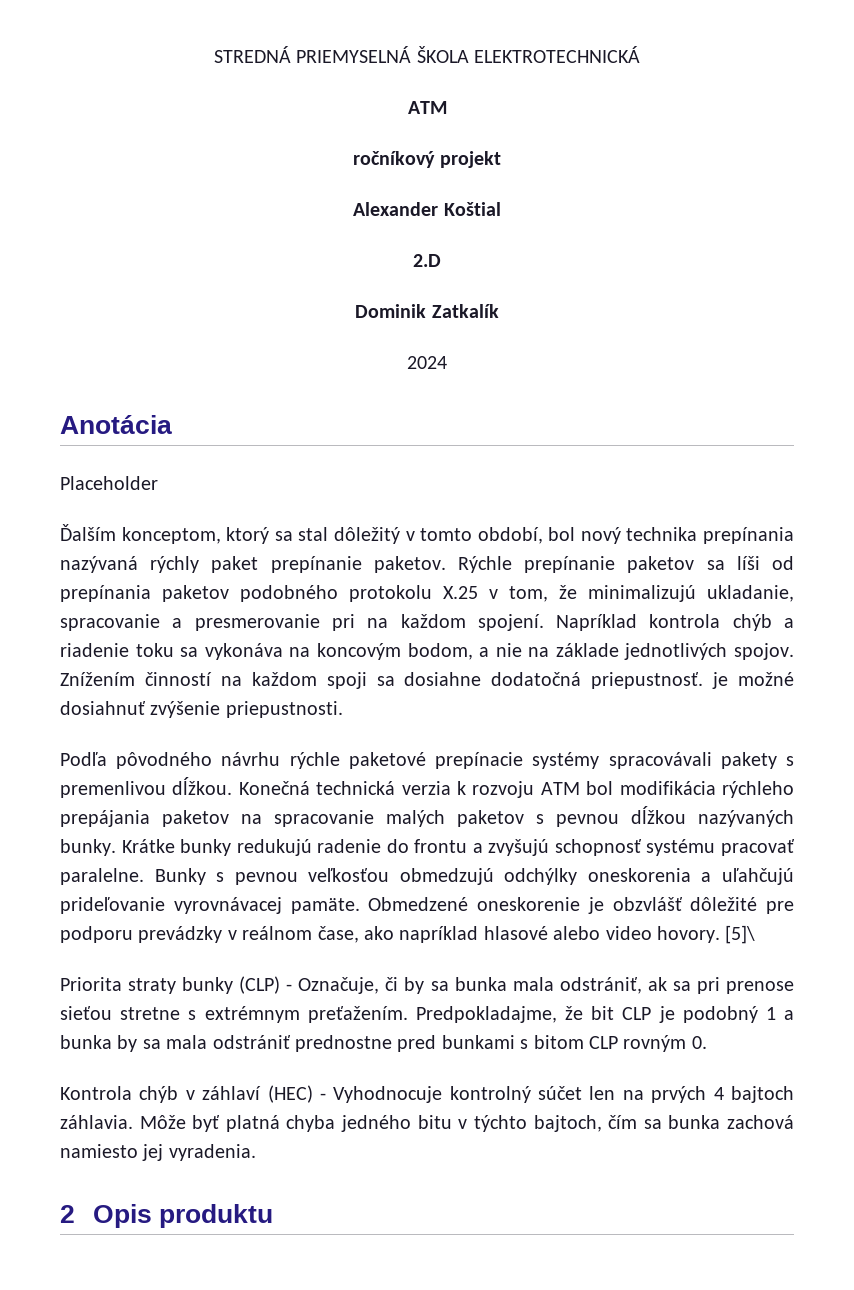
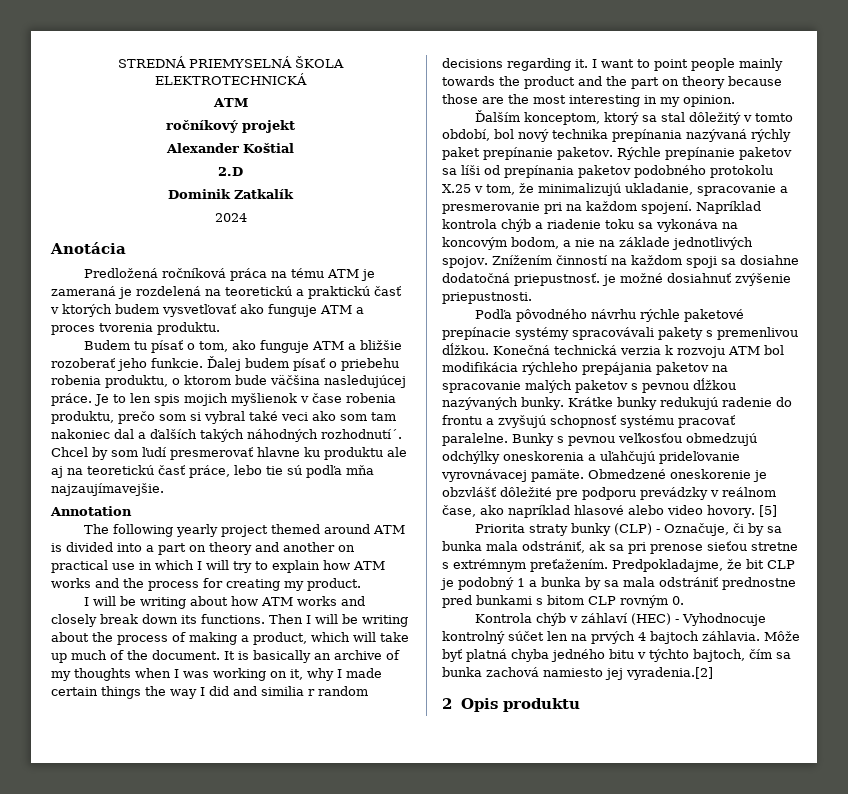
[60,476,158,490] Placeholder -> [84,268,376,281] [51,286,402,299] [50,304,364,317] [51,322,220,335] [84,340,403,353] [51,356,399,371] [51,375,406,388] [51,393,396,406] [51,411,396,424] [51,429,402,442] [51,447,407,460] [51,465,374,478] [51,483,164,496] [50,506,132,516] [84,524,406,537] [51,542,355,555] [51,560,385,573] [51,578,361,591] [84,596,366,609] [51,614,408,627] [51,632,409,645] [51,650,400,663] [51,668,382,681] [51,686,368,699] [442,58,783,71] [442,76,782,89] [442,94,735,107] Predložená ročníková práca na tému ATM je zameraná je rozdelená na teoretickú a praktickú časť v ktorých budem vysvetľovať ako funguje ATM a proces tvorenia produktu. // Budem tu písať o tom, ako funguje ATM a bližšie rozoberať jeho funkcie. Ďalej budem písať o priebehu robenia produktu, o ktorom bude väčšina nasledujúcej práce. Je to len spis mojich myšlienok v čase robenia produktu, prečo som si vybral také veci ako som tam nakoniec dal a ďalších takých náhodných rozhodnutí´. Chcel by som ľudí presmerovať hlavne ku produktu ale aj na teoretickú časť práce, lebo tie sú podľa mňa najzaujímavejšie. // Annotation // The following yearly project themed around ATM is divided into a part on theory and another on practical use in which I will try to explain how ATM works and the process for creating my product. // I will be writing about how ATM works and closely break down its functions. Then I will be writing about the process of making a product, which will take up much of the document. It is basically an archive of my thoughts when I was working on it, why I made certain things the way I did and similia r random decisions regarding it. I want to point people mainly towards the product and the part on theory because those are the most interesting in my opinion.
[725,925,756,944] [5]\ -> [758,505,777,517] [5]
[168,1144,256,1161] vyradenia. -> [626,667,713,680] vyradenia.[2]

